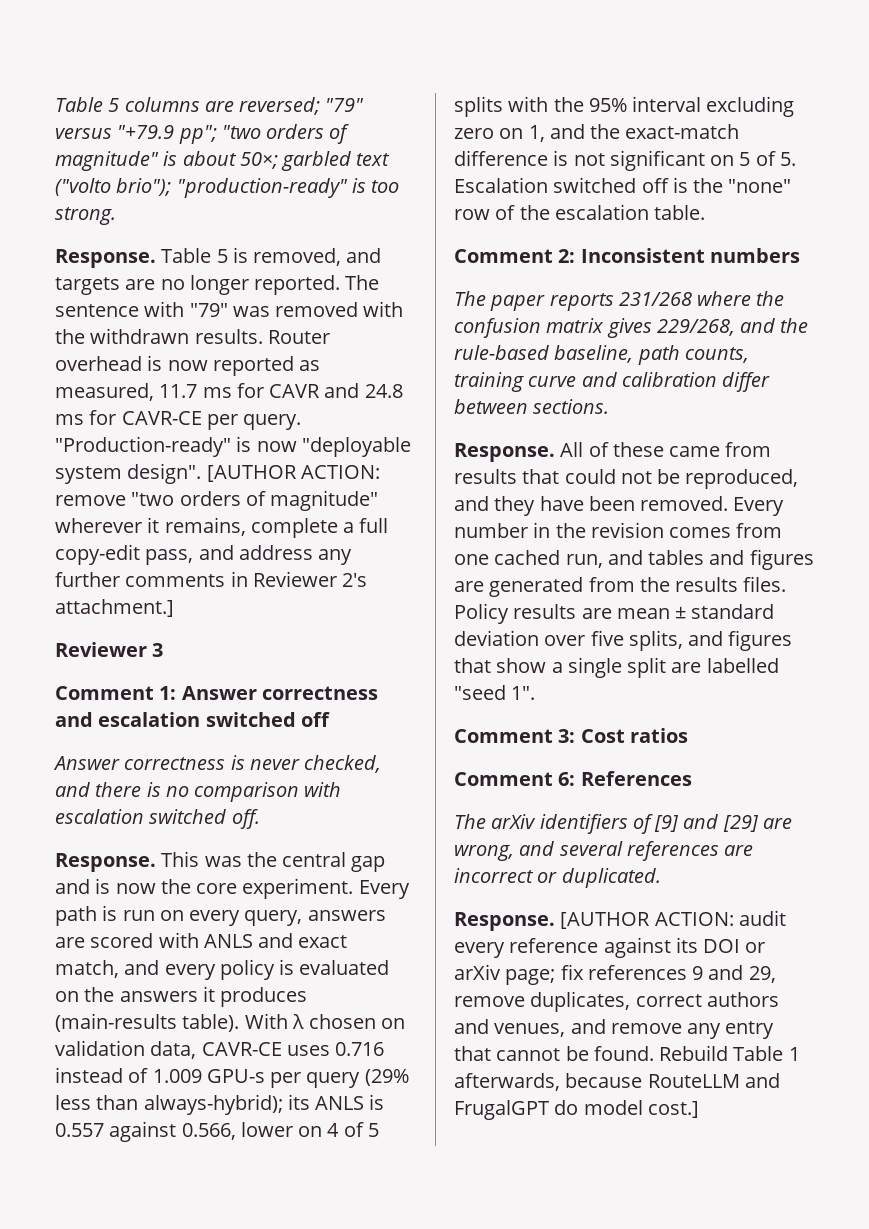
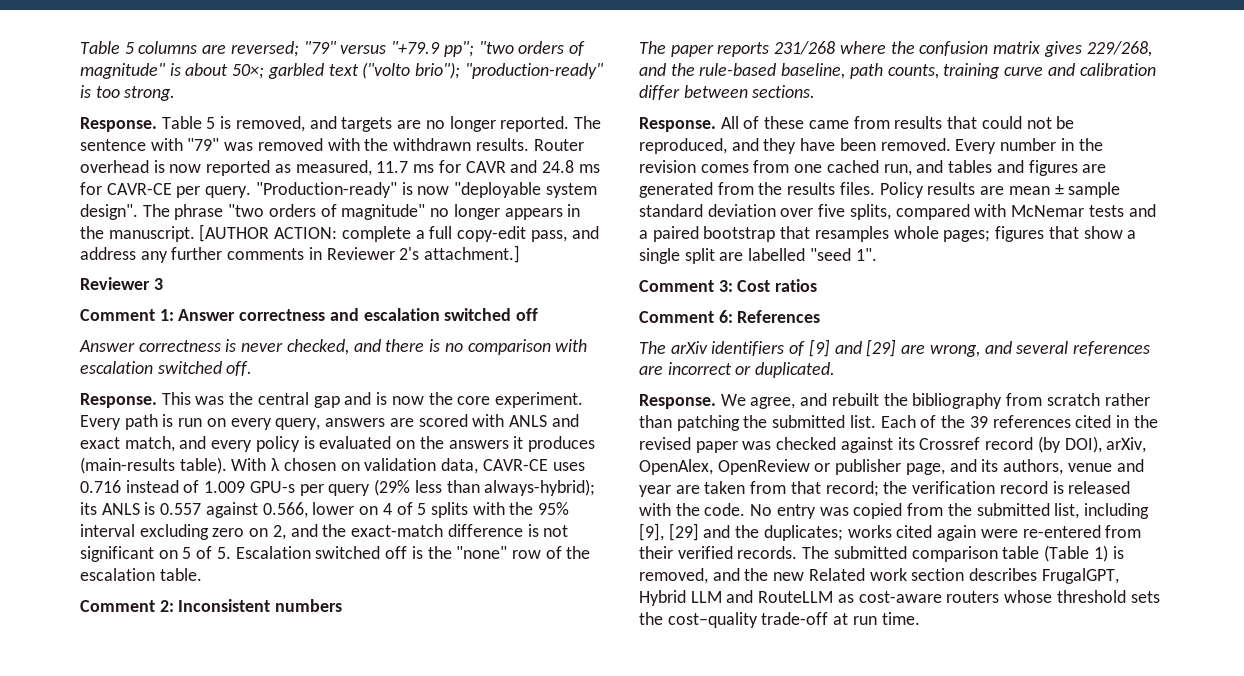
[206,465,380,482] [55,490,379,511] [55,517,246,536] [AUTHOR ACTION: remove "two orders of magnitude" wherever it remains, -> [142,204,581,220] [80,224,338,242] The phrase "two orders of magnitude" no longer appears in the manuscript. [AUTHOR ACTION:
[528,125,545,142] 1, -> [272,525,286,540] 2,
(687, 612) none -> [1068,182,1121,198] sample
[688,631,724,646] and -> [895,204,1156,220] [639,226,991,242] compared with McNemar tests and a paired bootstrap that resamples whole pages;
[560,910,786,929] [454,937,766,958] [454,964,776,985] [454,991,779,1012] [454,1019,775,1039] [454,1045,800,1061] [454,1073,780,1091] [454,1100,699,1120] [AUTHOR ACTION: audit every reference against its DOI or arXiv page; fix references 9 and 29, remove duplicates, correct authors and venues, and remove any entry that cannot be found. Rebuild Table 1 afterwards, because RouteLLM and FrugalGPT do model cost.] -> [720,393,1150,409] [639,415,1158,431] [639,436,1147,453] [639,459,1144,475] [639,481,1131,497] [639,503,1149,519] [639,523,1142,541] [639,545,1124,562] [639,568,1119,584] [639,590,1160,606] [639,612,920,628] We agree, and rebuilt the bibliography from scratch rather than patching the submitted list. Each of the 39 references cited in the revised paper was checked against its Crossref record (by DOI), arXiv, OpenAlex, OpenReview or publisher page, and its authors, venue and year are taken from that record; the verification record is released with the code. No entry was copied from the submitted list, including [9], [29] and the duplicates; works cited again were re-entered from their verified records. The submitted comparison table (Table 1) is removed, and the new Related work section describes FrugalGPT, Hybrid LLM and RouteLLM as cost-aware routers whose threshold sets the cost–quality trade-off at run time.

